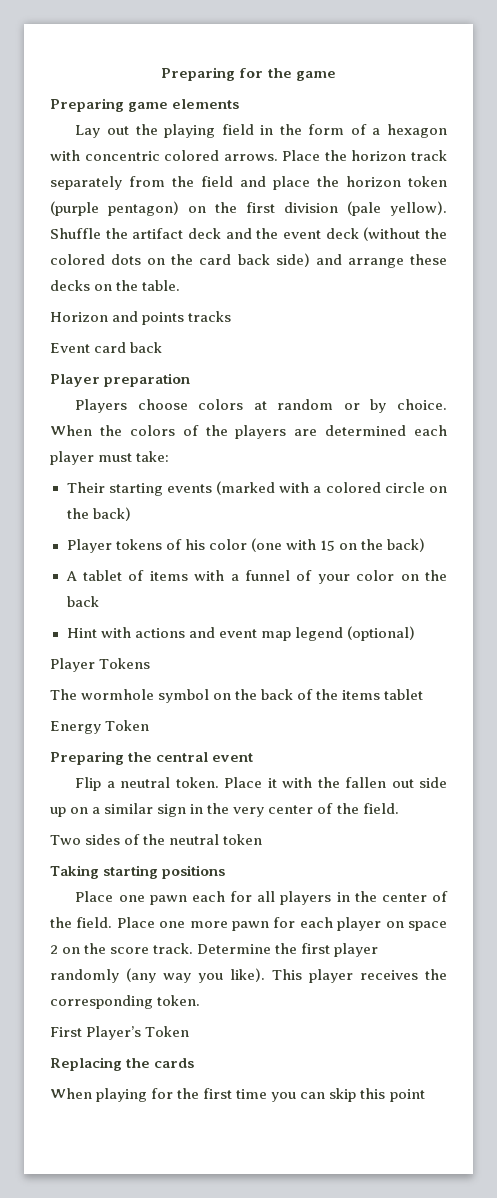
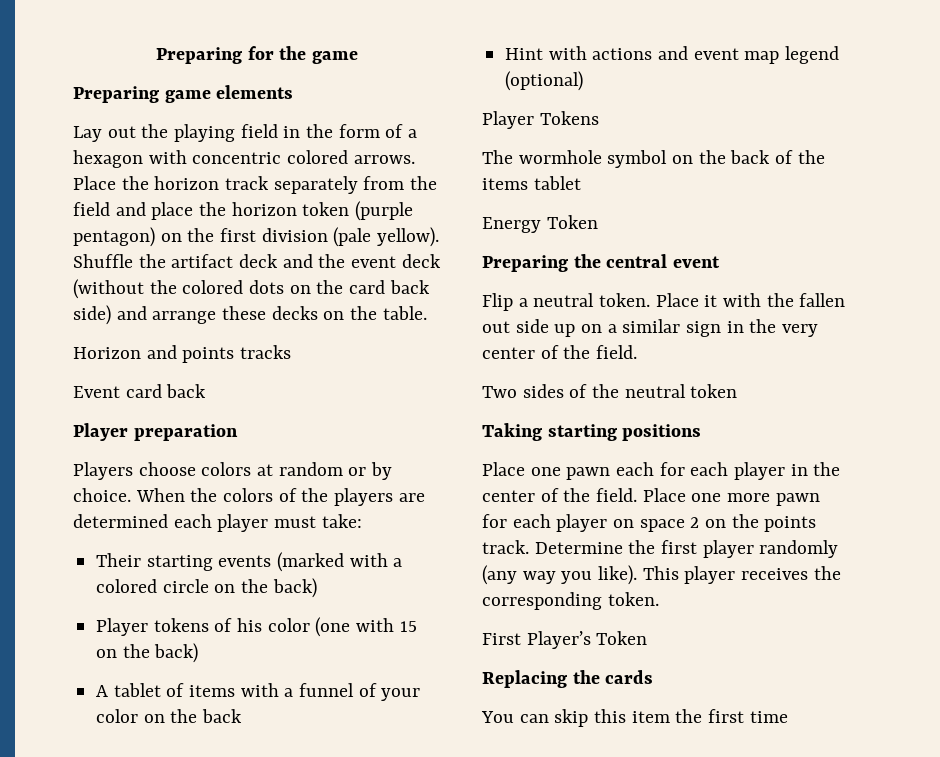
[257,891,332,905] all players -> [690,462,786,480] each player
[110,947,150,954] score -> [764,516,817,532] points
[50,1088,425,1102] When playing for the first time you can skip this point -> [481,709,788,727] You can skip this item the first time

